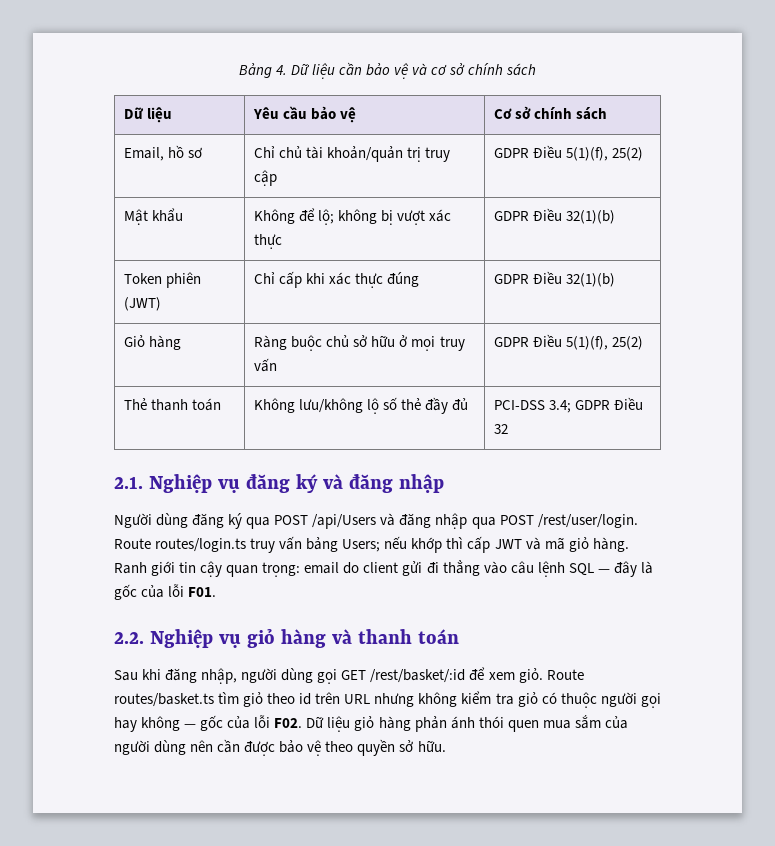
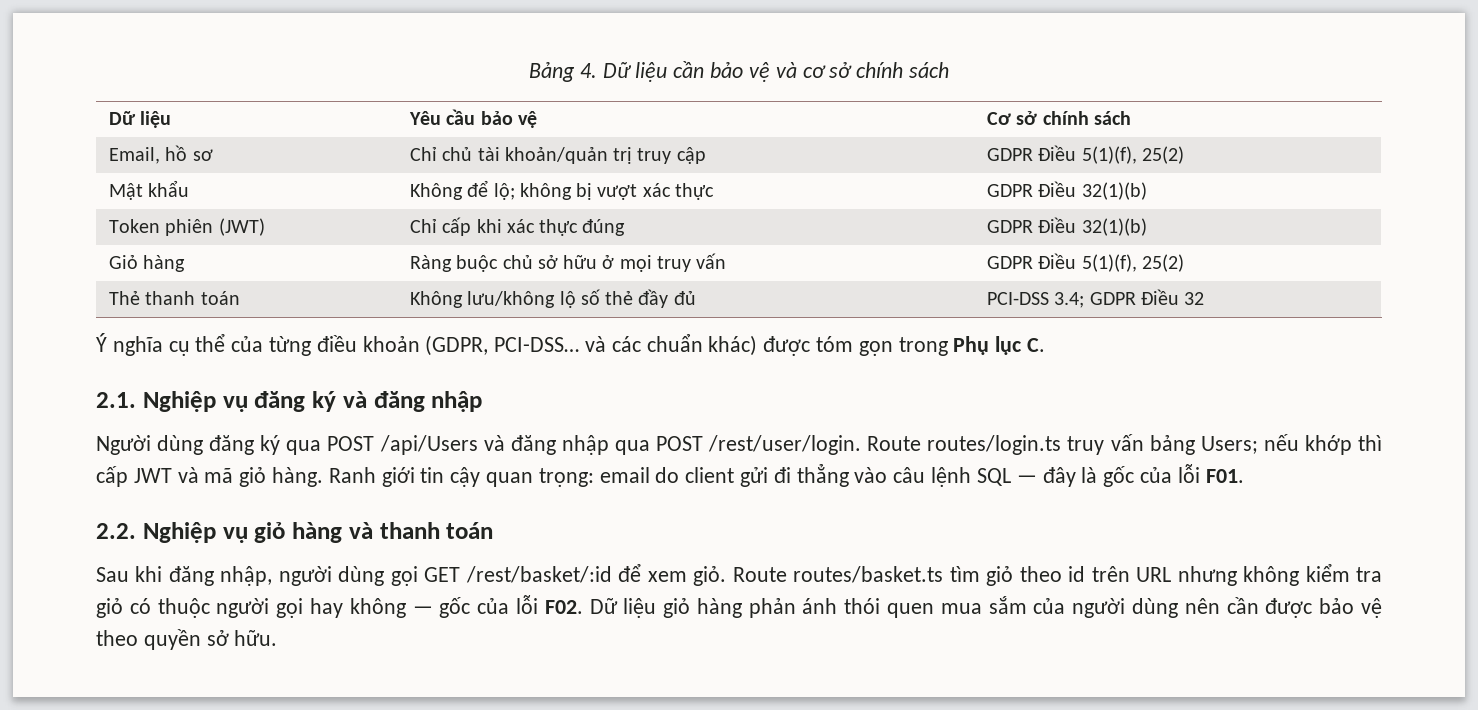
(509, 429) none -> [96,333,1046,356] // Ý nghĩa cụ thể của từng điều khoản (GDPR, PCI-DSS… và các chuẩn khác) được tóm gọn trong Phụ lục C.

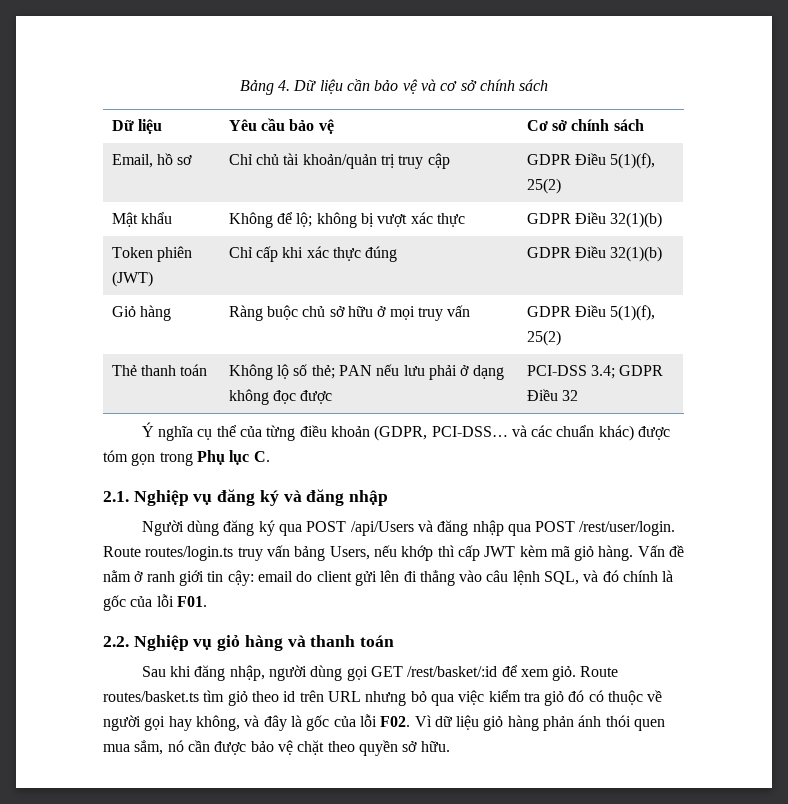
[467,291,556,308] lưu/không -> (273, 372) none
[605,289,696,308] thẻ đầy đủ -> [311,364,504,380] [228,389,333,405] thẻ; PAN nếu lưu phải ở dạng không đọc được
[1200,436,1258,454] Users; -> [329,546,370,560] Users,
[177,467,199,483] và -> [519,545,548,557] kèm
[328,467,594,487] Ranh giới tin cậy quan trọng: -> [637,545,685,557] [103,570,254,586] Vấn đề nằm ở ranh giới tin cậy:
(769, 477) none -> [380,570,400,582] lên
[976,467,1076,487] SQL — đây -> [544,570,659,585] SQL, và đó chính
[1243,566,1300,586] không -> [410,690,485,706] bỏ qua việc
(123, 608) none -> [568,690,585,702] đó
(210, 608) none -> [647,690,663,702] về
[349,598,433,618] không — -> [195,715,302,731] không, và đây là
[589,598,618,614] Dữ -> [414,715,453,727] Vì dữ
[988,596,1220,618] sắm của người dùng nên -> [134,740,184,755] sắm, nó
(1382, 608) none -> [297,740,325,755] chặt

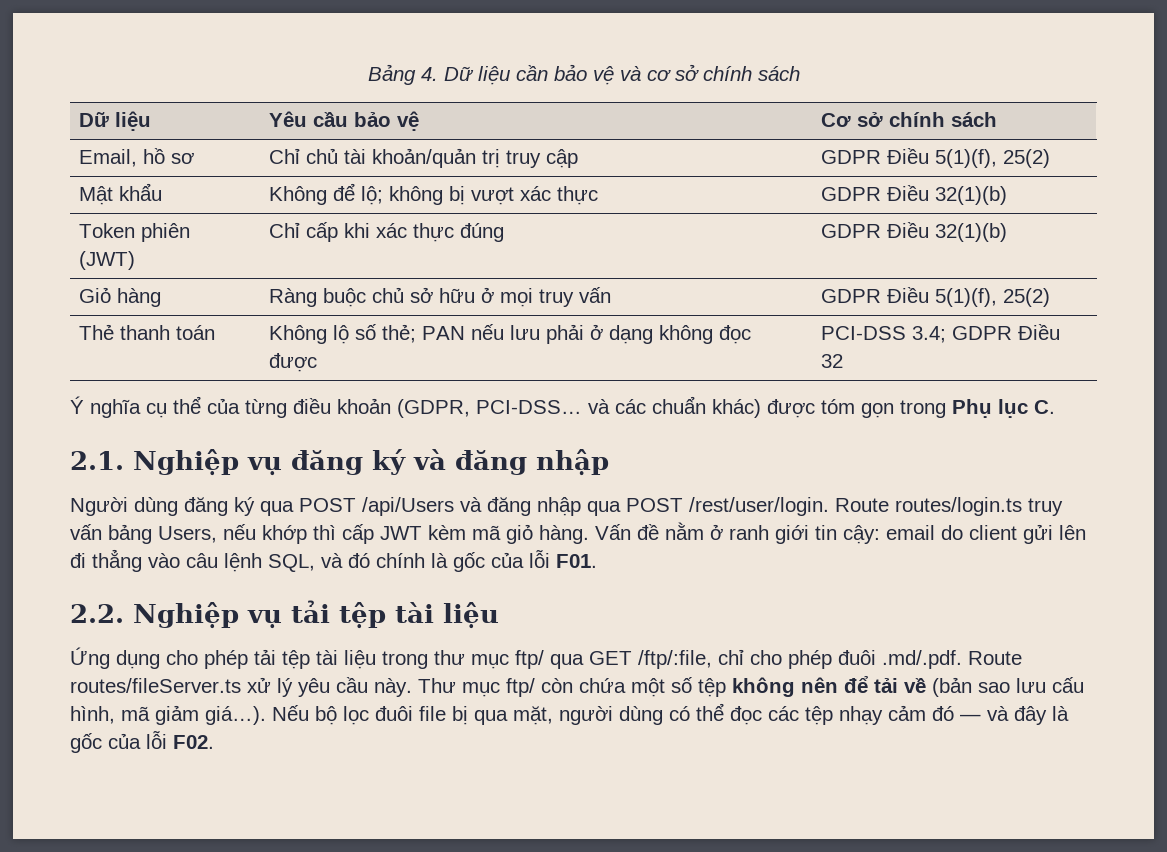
[217,635,395,651] [141,665,619,681] [103,690,663,706] [103,715,240,731] giỏ hàng và thanh toán // Sau khi đăng nhập, người dùng gọi GET /rest/basket/:id để xem giỏ. Route routes/basket.ts tìm giỏ theo id trên URL nhưng bỏ qua việc kiểm tra giỏ đó có thuộc về người gọi hay không, -> [291,600,499,629] [70,647,1022,669] [70,676,1084,697] [70,703,981,725] tải tệp tài liệu // Ứng dụng cho phép tải tệp tài liệu trong thư mục ftp/ qua GET /ftp/:file, chỉ cho phép đuôi .md/.pdf. Route routes/fileServer.ts xử lý yêu cầu này. Thư mục ftp/ còn chứa một số tệp không nên để tải về (bản sao lưu cấu hình, mã giảm giá…). Nếu bộ lọc đuôi file bị qua mặt, người dùng có thể đọc các tệp nhạy cảm đó —
[414,715,666,731] [103,740,450,756] Vì dữ liệu giỏ hàng phản ánh thói quen mua sắm, nó cần được bảo vệ chặt theo quyền sở hữu. -> (214, 742) none

